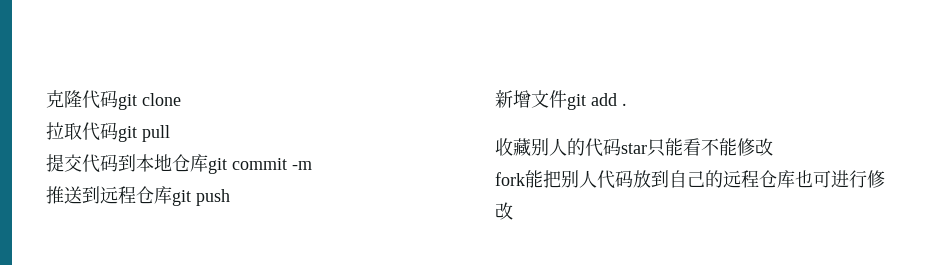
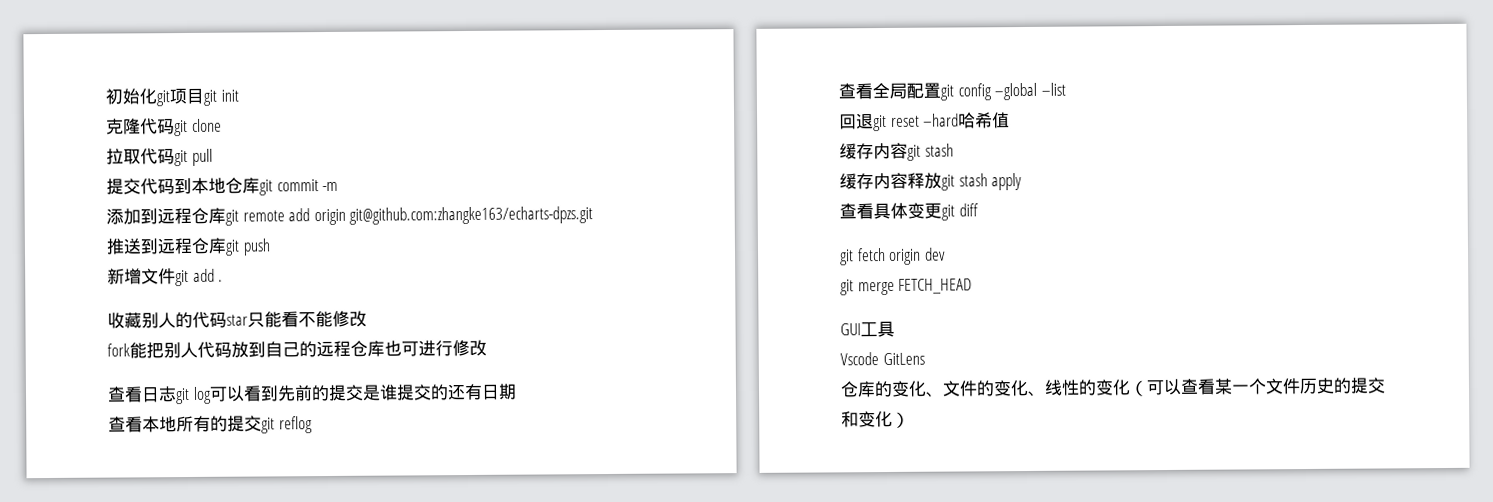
(46, 99) none -> [105,87,239,107] 初始化git项目git init //
(312, 165) none -> [106,206,594,226] // 添加到远程仓库git remote add origin git@github.com:zhangke163/echarts-dpzs.git
(513, 211) none -> [107,383,517,405] [108,415,313,434] [838,82,1066,101] [839,112,1011,132] [839,142,954,161] [839,172,1023,191] [839,202,979,221] [839,247,946,266] [840,278,973,296] [840,320,895,338] [840,352,925,366] [840,377,1386,398] [841,410,910,428] // 查看日志git log可以看到先前的提交是谁提交的还有日期 // 查看本地所有的提交git reflog // 查看全局配置git config –global –list // 回退git reset –hard哈希值 // 缓存内容git stash // 缓存内容释放git stash apply // 查看具体变更git diff // git fetch origin dev // git merge FETCH_HEAD // GUI工具 // Vscode GitLens // 仓库的变化、文件的变化、线性的变化（可以查看某一个文件历史的提交和变化）

